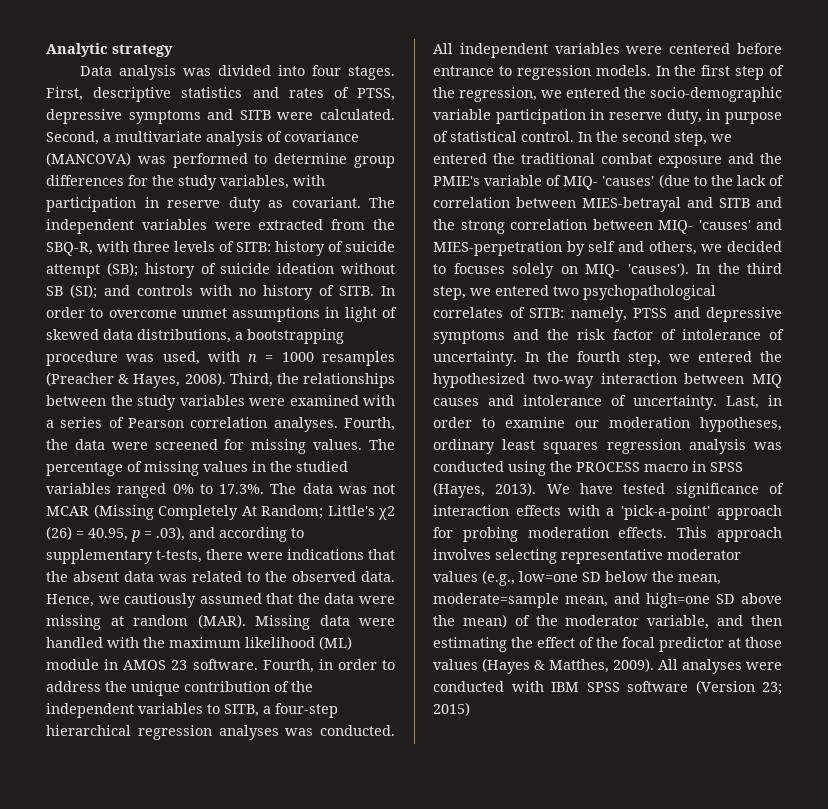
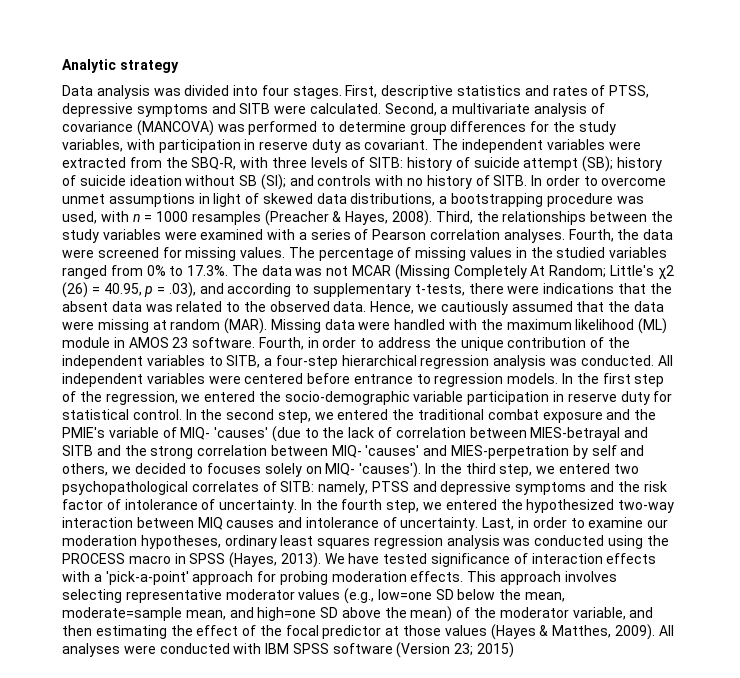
(167, 490) none -> [110,265,143,276] from
[218,725,279,740] analyses -> [493,355,547,369] analysis
[666,109,782,124] [433,131,448,142] duty, in purpose of -> [620,391,673,405] duty for

